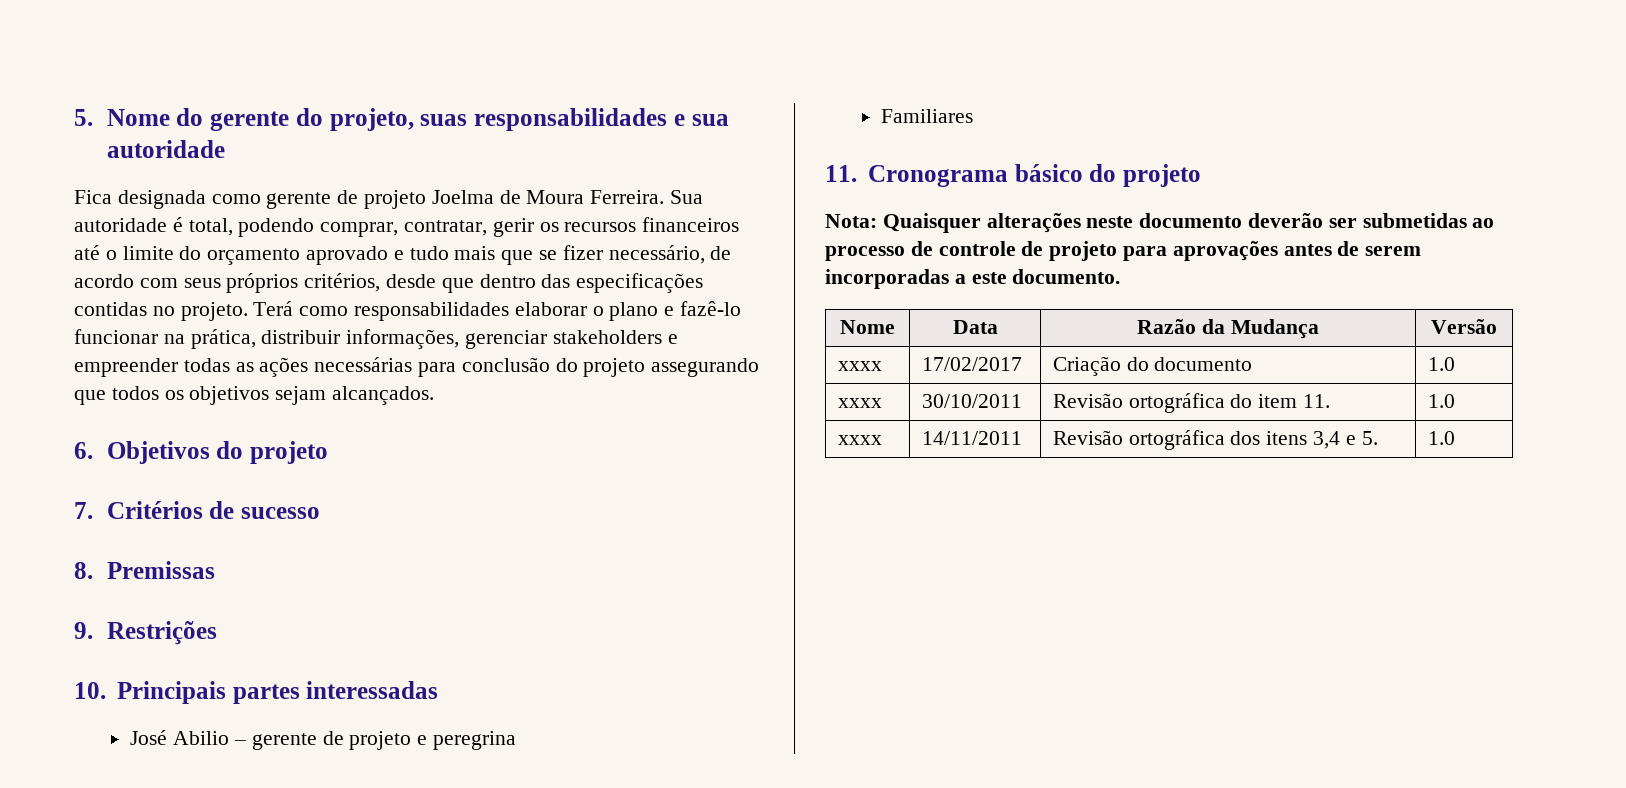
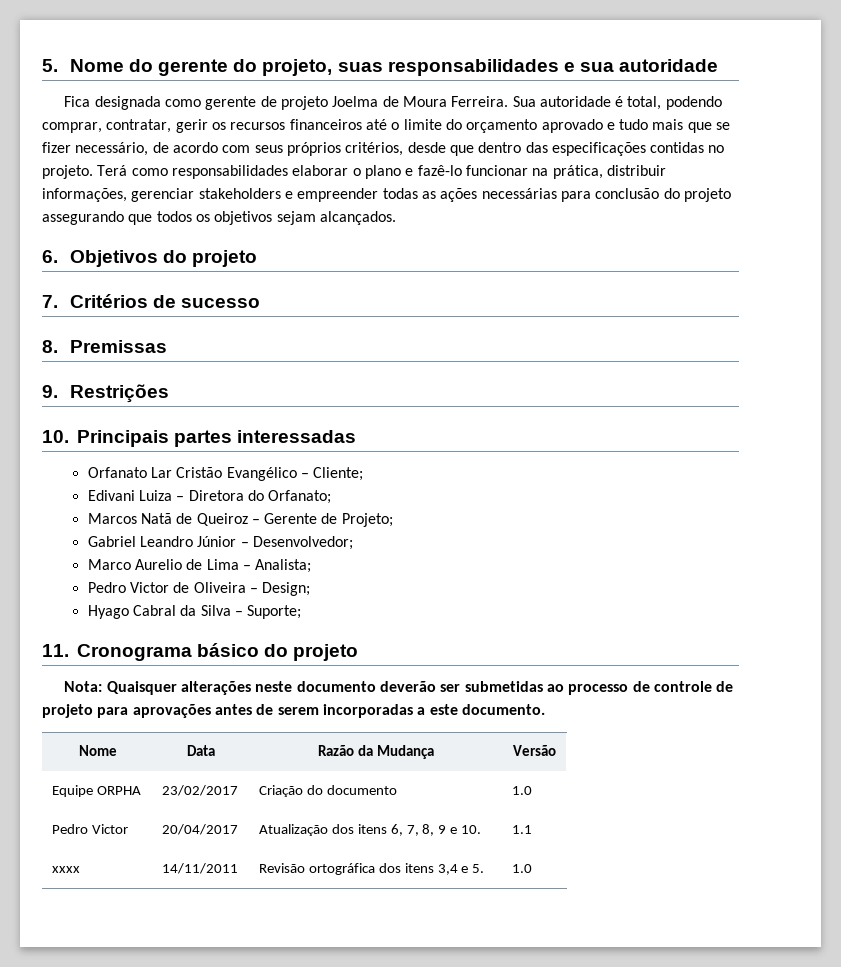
[130,730,517,750] [881,109,974,123] José Abilio – gerente de projeto e peregrina // Familiares -> [87,467,364,481] [87,490,332,504] [87,513,393,527] [87,536,353,550] [87,559,312,573] [87,582,311,596] [87,605,302,619] Orfanato Lar Cristão Evangélico – Cliente; // Edivani Luiza – Diretora do Orfanato; // Marcos Natã de Queiroz – Gerente de Projeto; // Gabriel Leandro Júnior – Desenvolvedor; // Marco Aurelio de Lima – Analista; // Pedro Victor de Oliveira – Design; // Hyago Cabral da Silva – Suporte;
[837,361,882,371] [921,357,1022,371] xxxx | 17/02/2017 -> [51,785,141,797] [161,785,238,796] Equipe ORPHA | 23/02/2017
[837,398,882,408] [921,394,1022,408] [1052,393,1331,413] [1427,394,1455,408] xxxx | 30/10/2011 | Revisão ortográfica do item 11. | 1.0 -> [51,824,128,834] [161,824,238,835] [258,824,482,836] [511,825,532,834] Pedro Victor | 20/04/2017 | Atualização dos itens 6, 7, 8, 9 e 10. | 1.1

